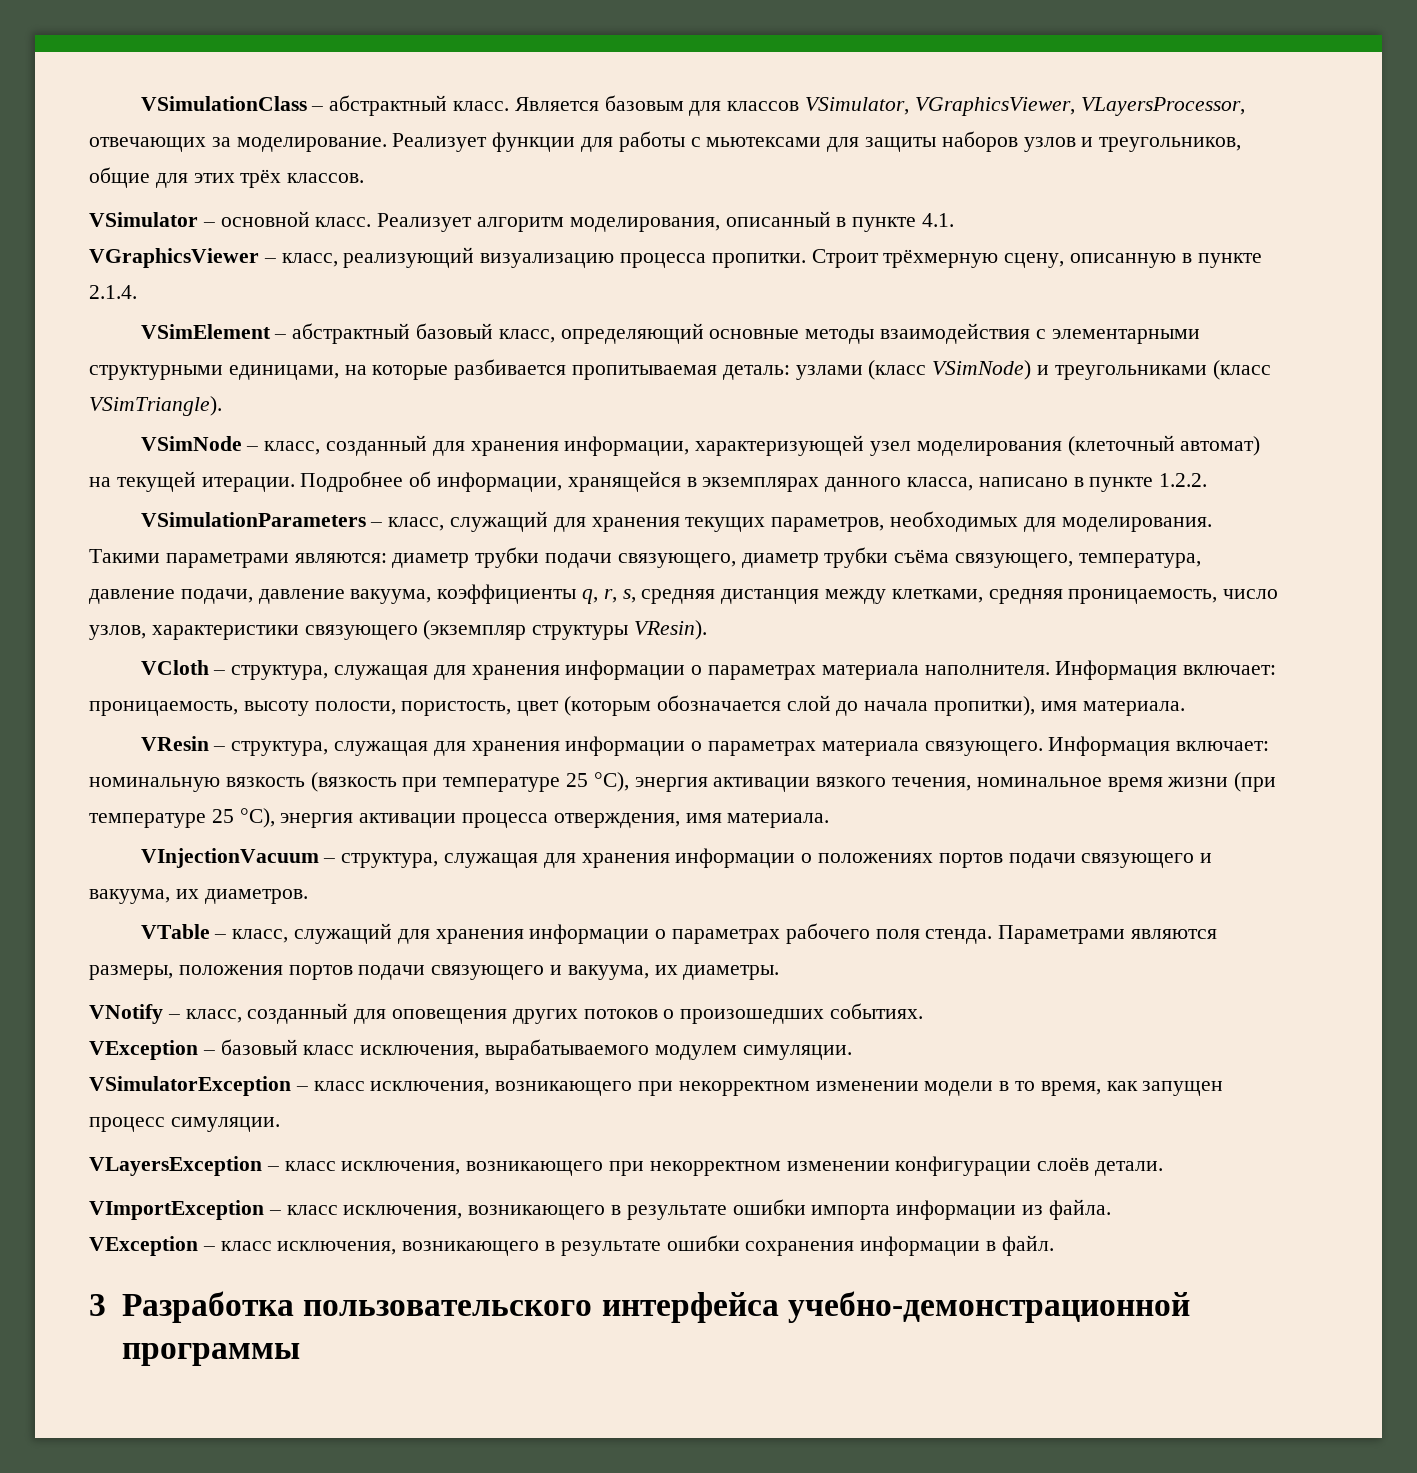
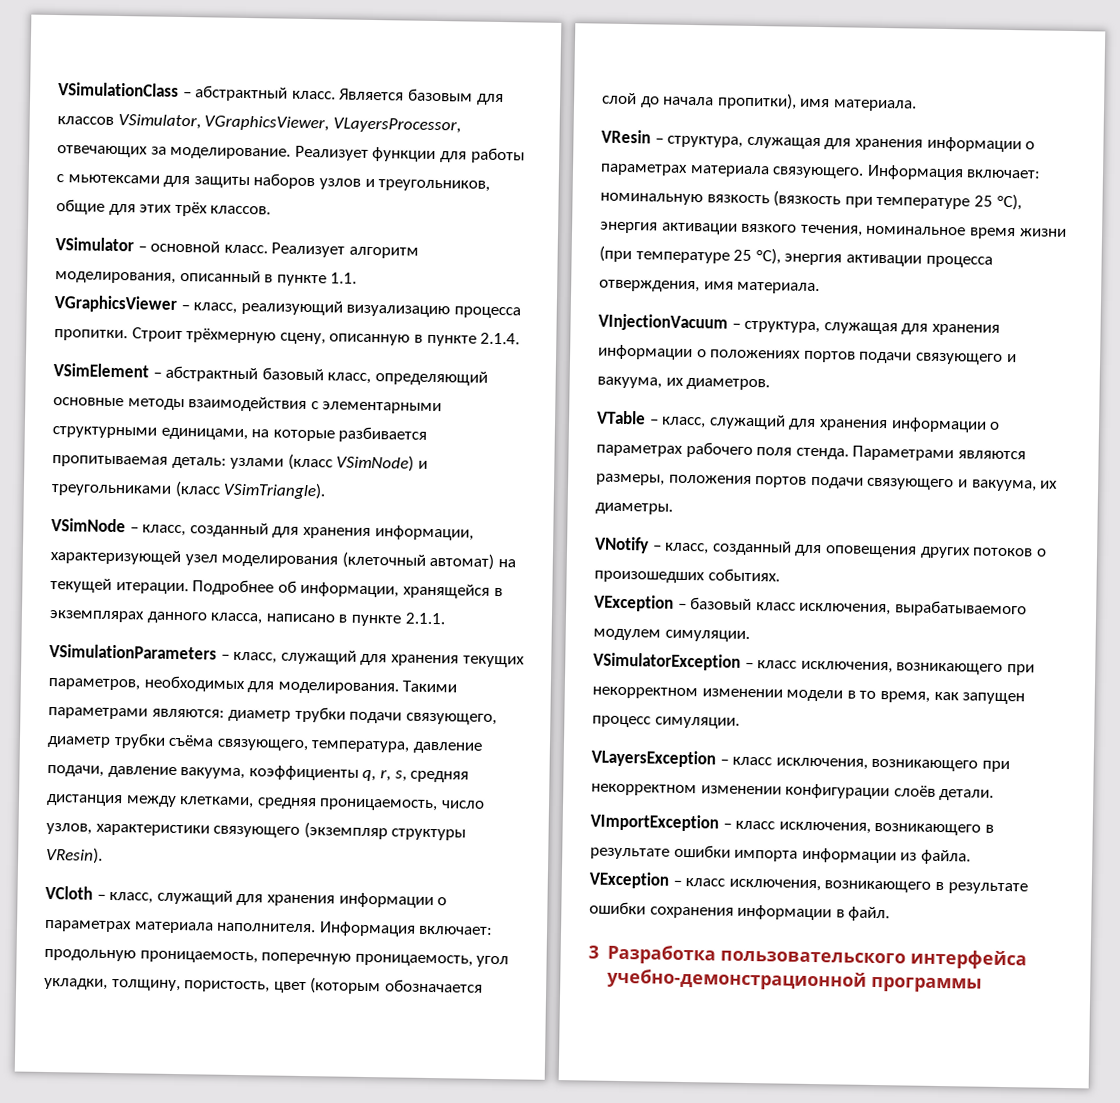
[922,213,955,227] 4.1. -> [330,272,358,284] 1.1.
[1159,473,1208,487] 1.2.2. -> [404,612,446,625] 2.1.1.
[231,665,429,680] структура, служащая -> [109,889,233,905] класс, служащий
[89,701,396,716] проницаемость, высоту полости, -> [44,948,510,968] [44,977,181,992] продольную проницаемость, поперечную проницаемость, угол укладки, толщину,

